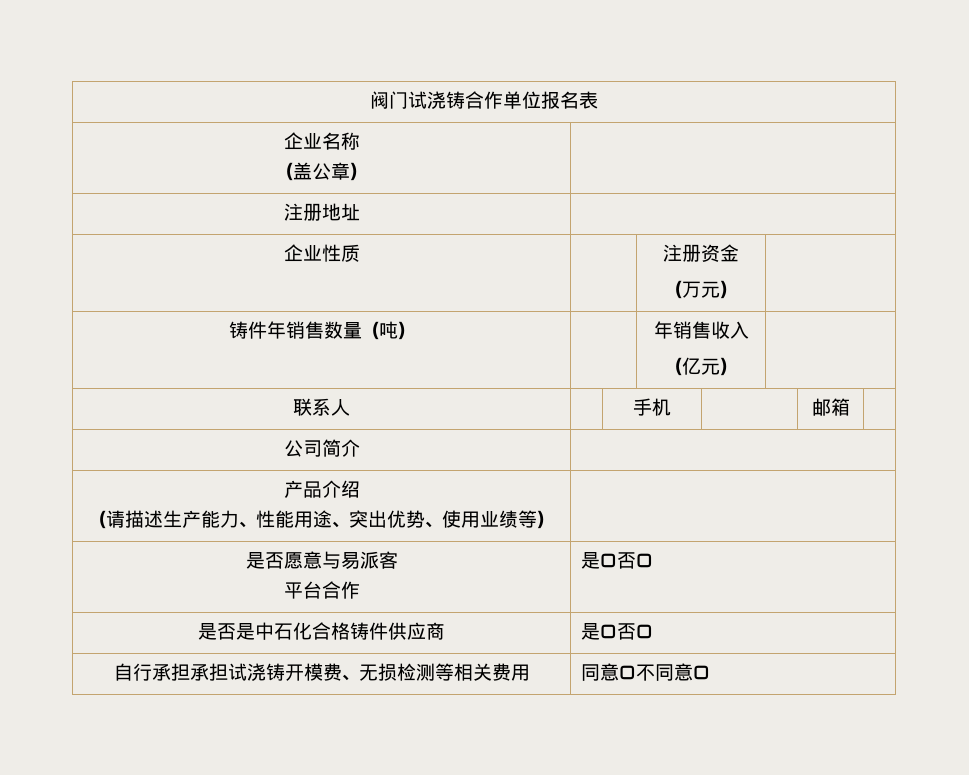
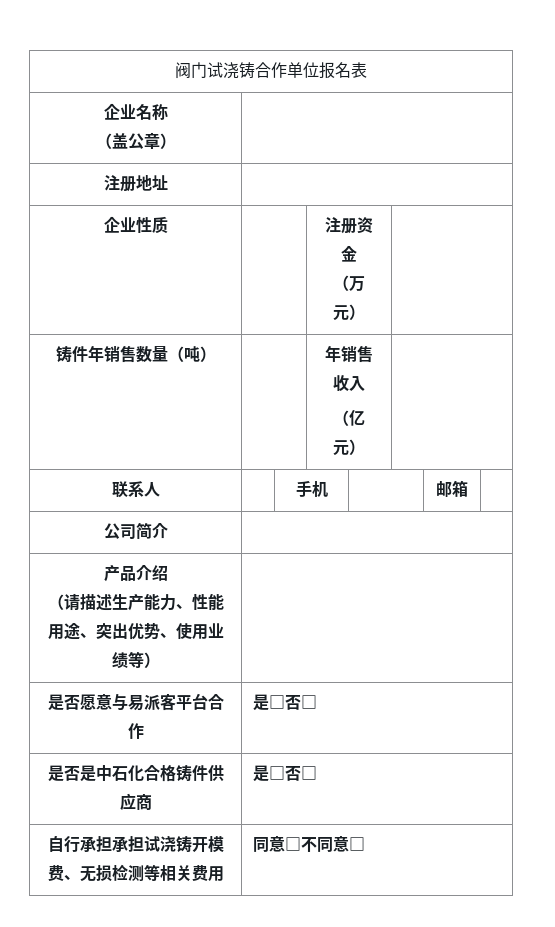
(398, 560) // -> (176, 702) none

